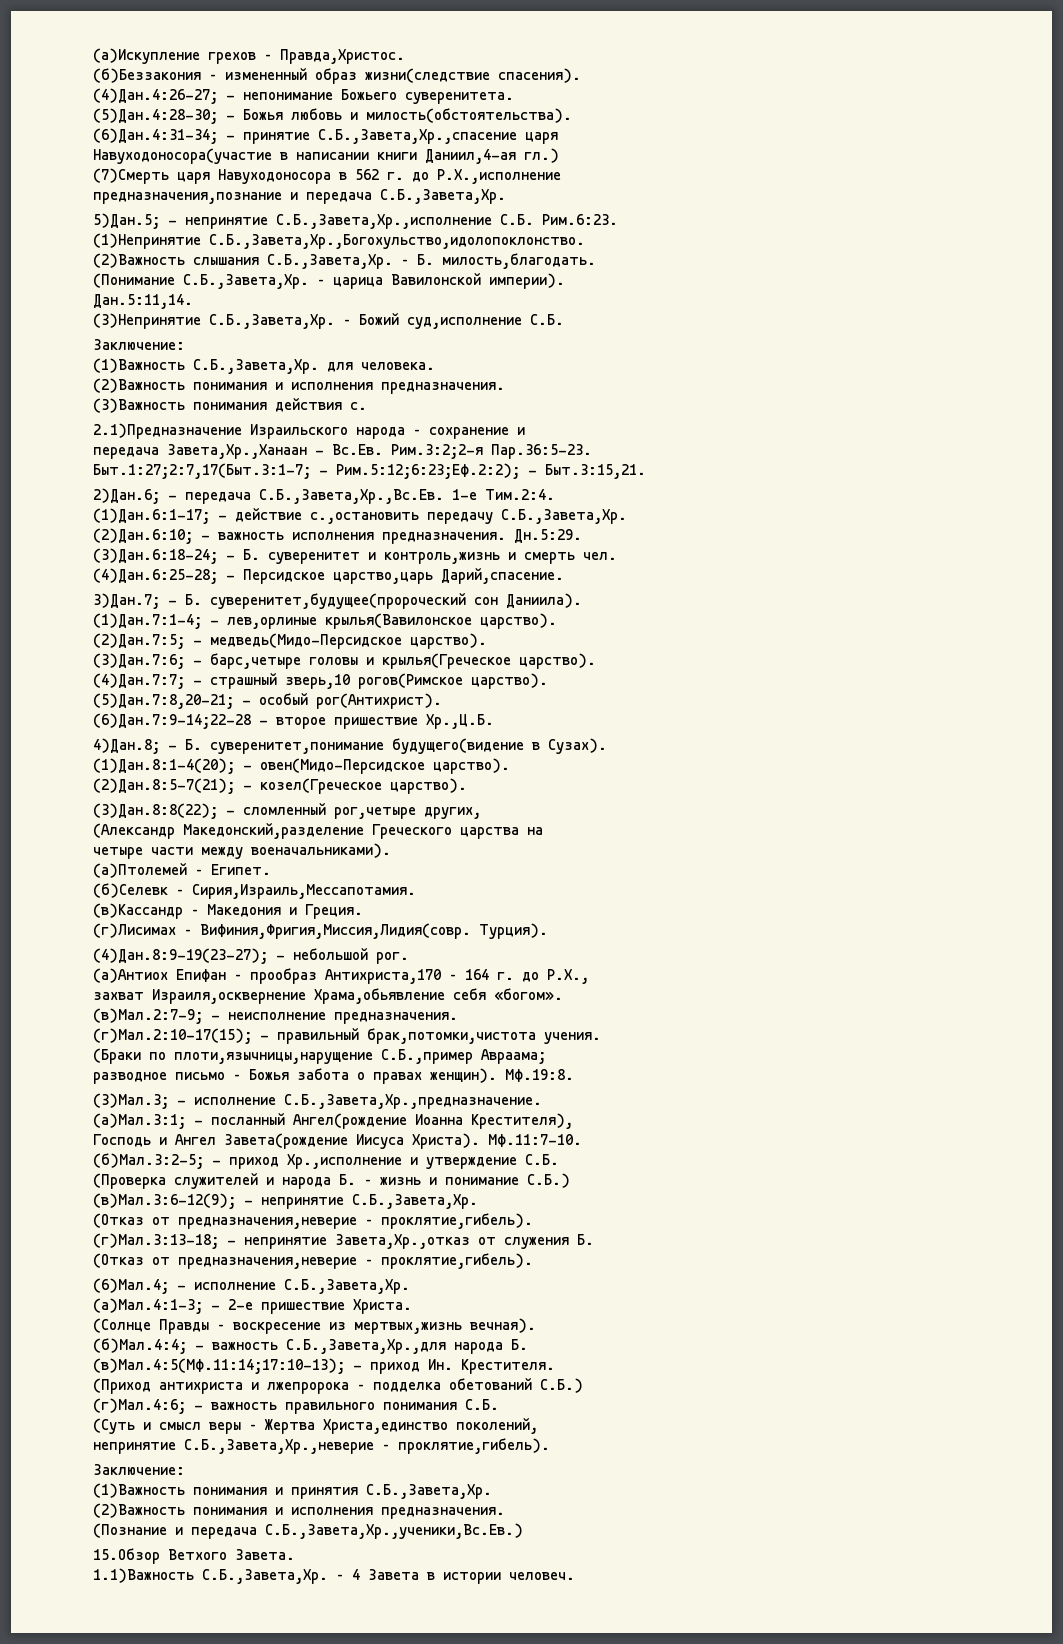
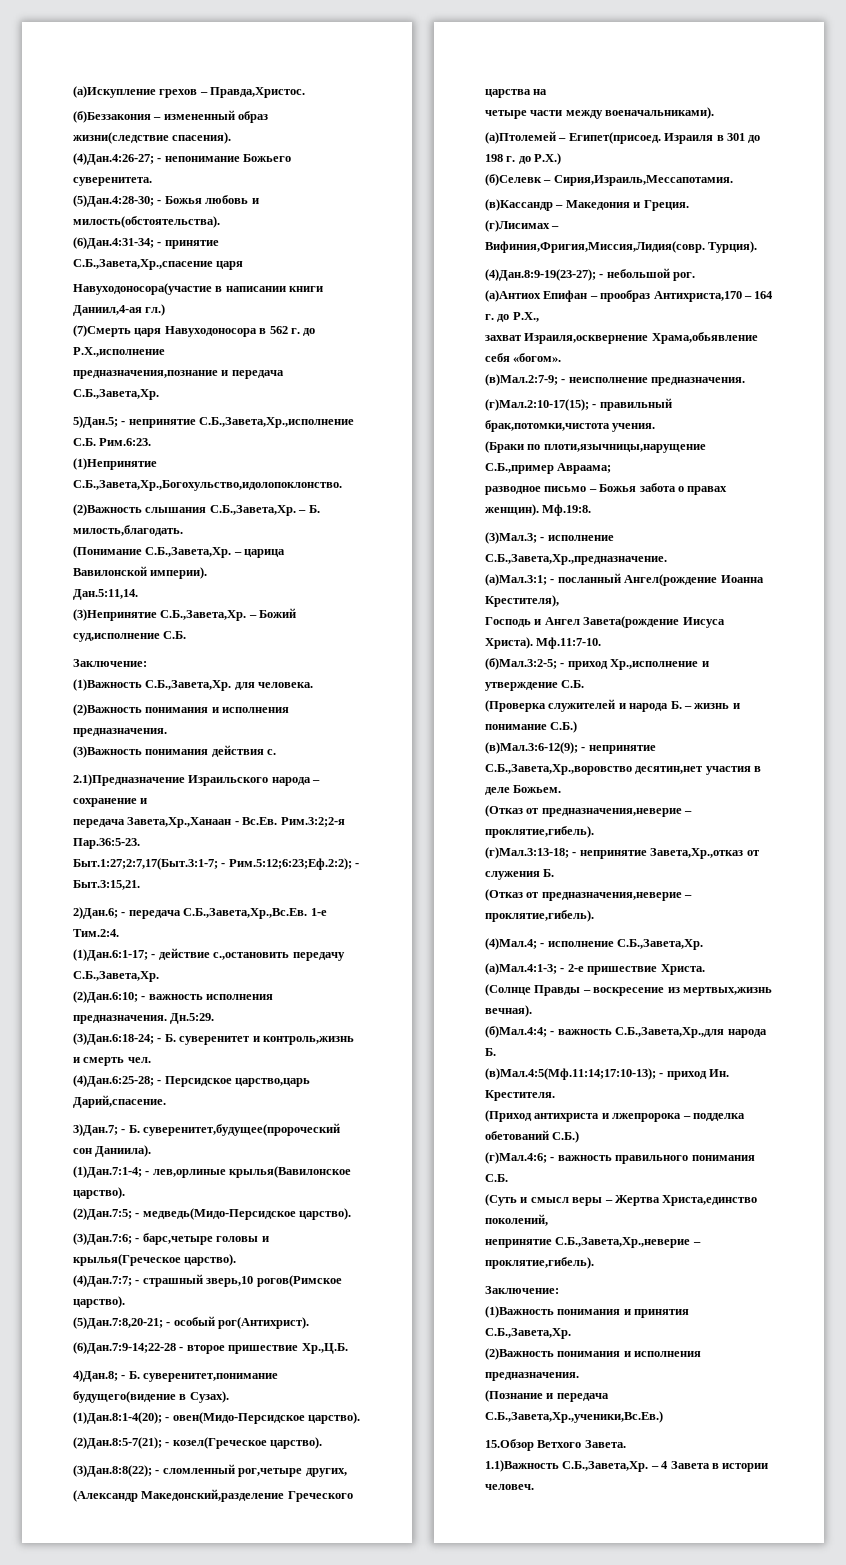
[211,864,271,875] Египет. -> [568,132,761,144] [485,153,562,165] Египет(присоед. Израиля в 301 до 198 г. до Р.Х.)
[352,1194,478,1209] С.Б.,Завета,Хр. -> [485,764,762,775] [485,785,562,795] С.Б.,Завета,Хр.,воровство десятин,нет участия в деле Божьем.
[93,1278,169,1294] (6)Мал.4; -> [485,938,537,950] (4)Мал.4;

